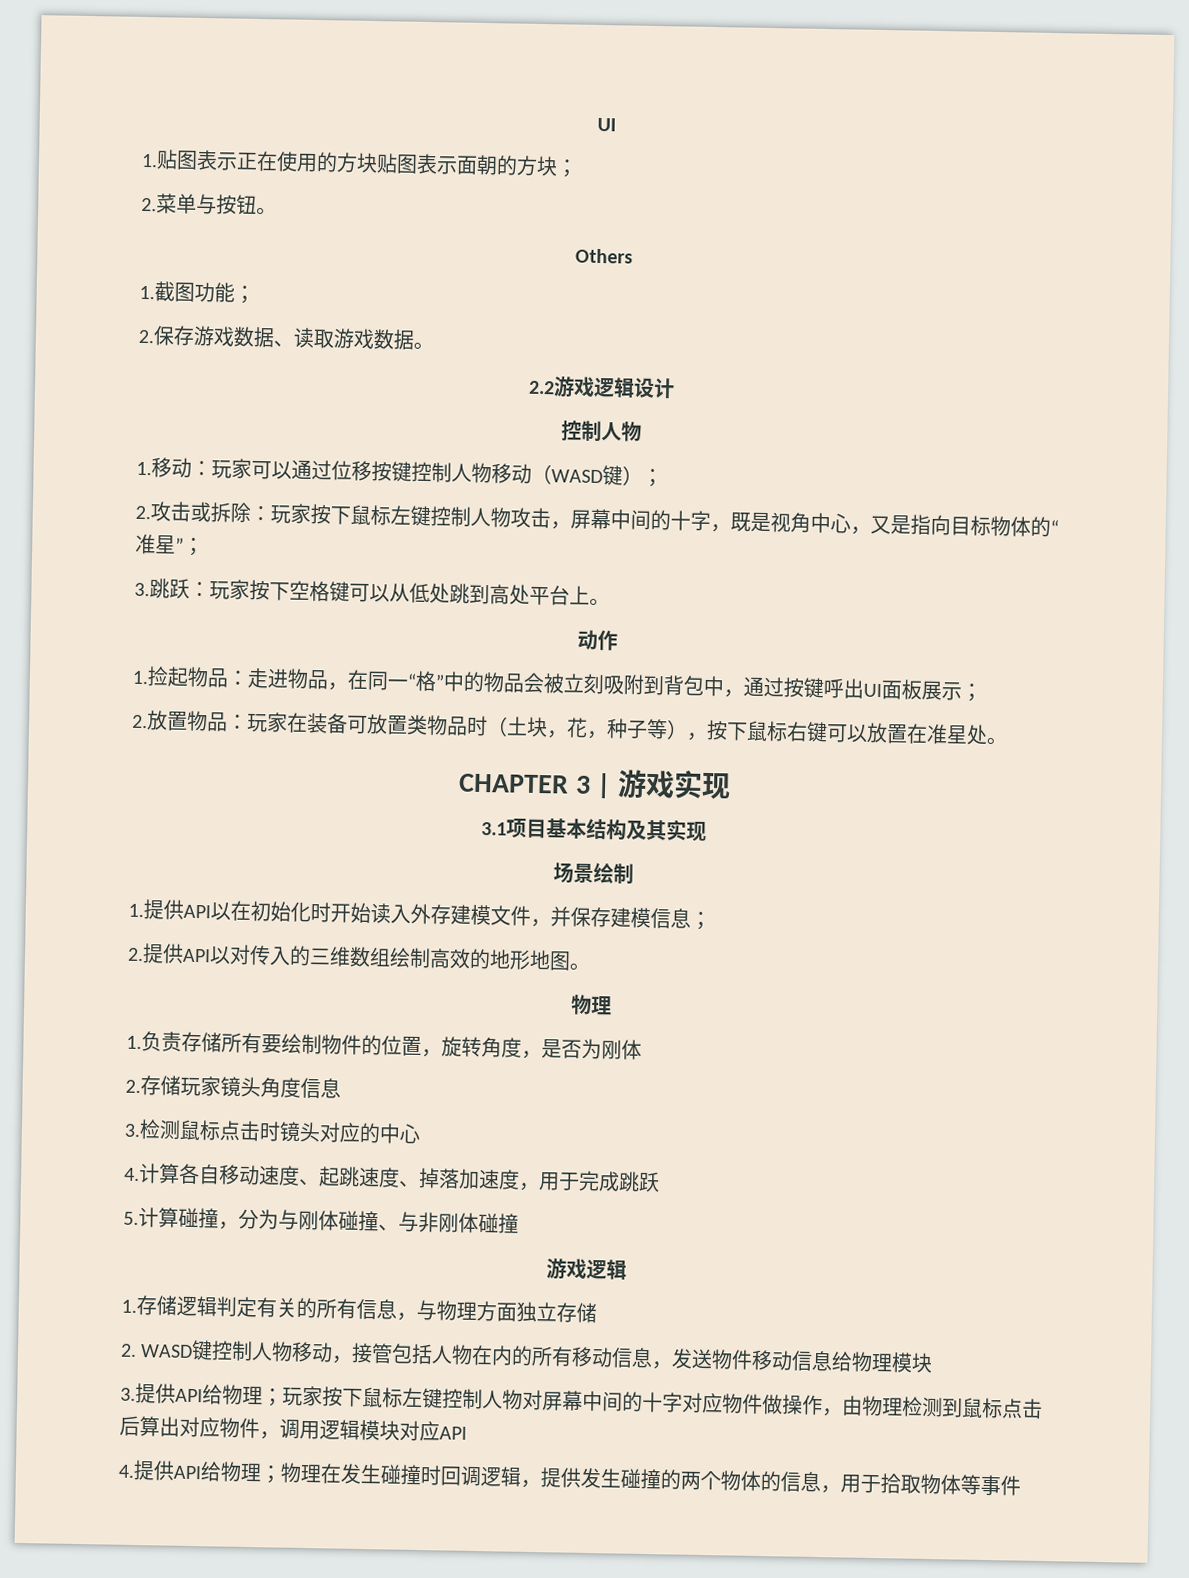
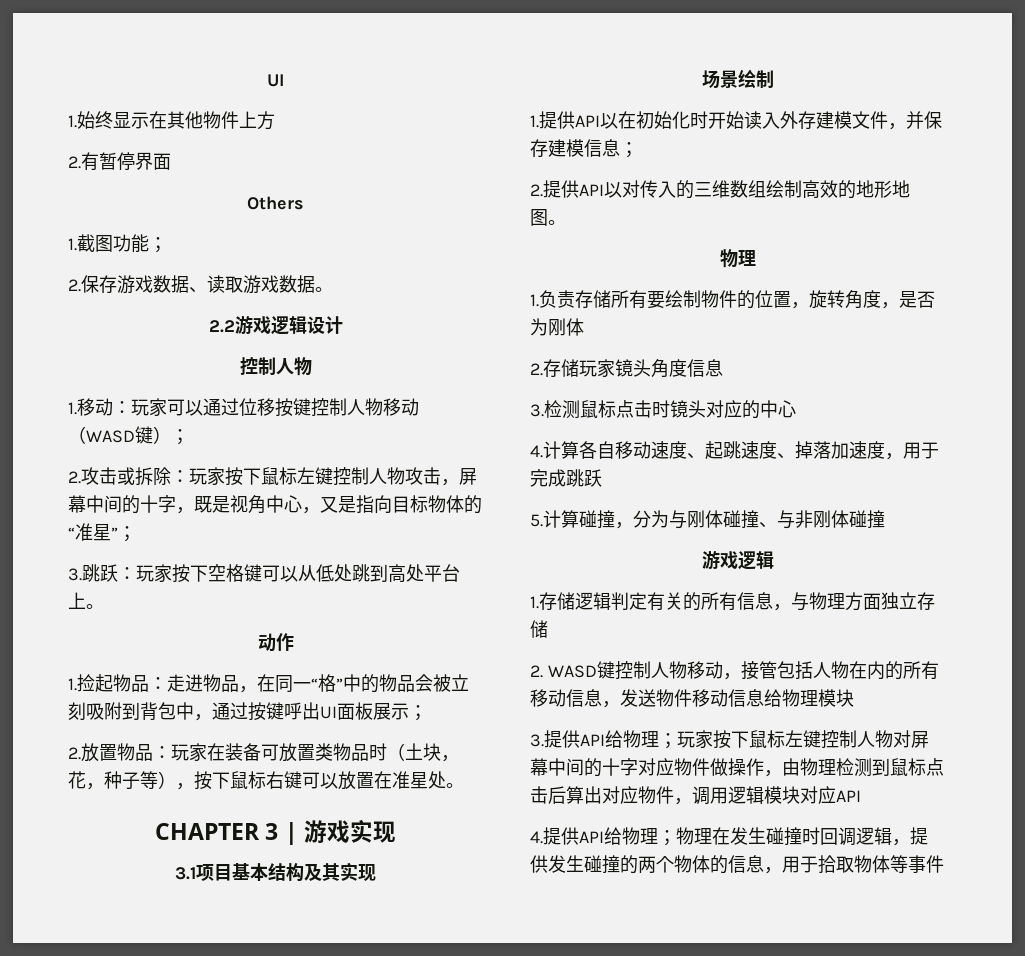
[156,149,578,178] [141,193,277,216] 贴图表示正在使用的方块贴图表示面朝的方块； // 2.菜单与按钮。 -> [77,111,275,130] [68,152,171,171] 始终显示在其他物件上方 // 2.有暂停界面

